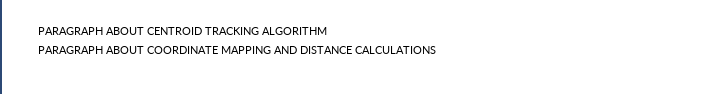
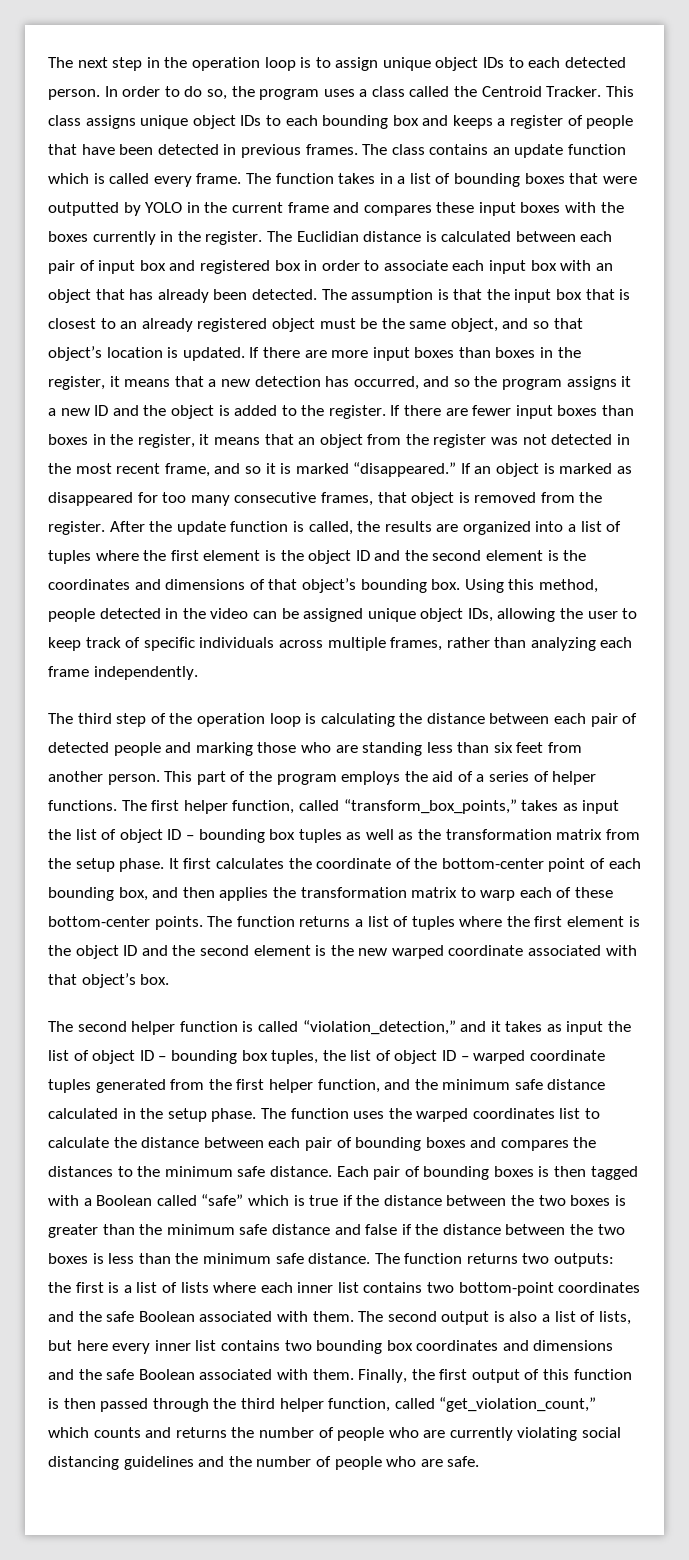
[38,27,327,35] [38,46,436,54] PARAGRAPH ABOUT CENTROID TRACKING ALGORITHM // PARAGRAPH ABOUT COORDINATE MAPPING AND DISTANCE CALCULATIONS -> [48,57,626,71] [48,86,634,100] [48,115,634,129] [48,144,627,158] [48,173,637,187] [48,202,624,216] [48,231,613,245] [48,260,613,274] [48,289,631,303] [48,318,583,332] [48,346,581,361] [48,376,632,390] [48,405,635,419] [48,434,630,448] [48,462,632,477] [48,492,603,506] [48,521,622,535] [48,550,587,564] [48,578,598,593] [48,608,638,622] [48,637,633,651] [48,666,198,680] [48,713,638,727] [48,742,583,756] [48,771,597,785] [48,799,620,814] [48,829,640,843] [48,858,641,872] [48,887,614,901] [48,916,640,930] [48,945,637,959] [48,973,170,988] [48,1020,632,1035] [48,1050,605,1064] [48,1079,606,1093] [48,1108,601,1122] [48,1137,597,1151] [48,1166,638,1180] [48,1194,626,1206] [48,1224,625,1238] [48,1253,615,1267] [48,1282,641,1296] [48,1311,631,1325] [48,1340,614,1354] [48,1369,632,1383] [48,1397,597,1412] [48,1427,622,1441] [48,1456,480,1470] The next step in the operation loop is to assign unique object IDs to each detected person. In order to do so, the program uses a class called the Centroid Tracker. This class assigns unique object IDs to each bounding box and keeps a register of people that have been detected in previous frames. The class contains an update function which is called every frame. The function takes in a list of bounding boxes that were outputted by YOLO in the current frame and compares these input boxes with the boxes currently in the register. The Euclidian distance is calculated between each pair of input box and registered box in order to associate each input box with an object that has already been detected. The assumption is that the input box that is closest to an already registered object must be the same object, and so that object’s location is updated. If there are more input boxes than boxes in the register, it means that a new detection has occurred, and so the program assigns it a new ID and the object is added to the register. If there are fewer input boxes than boxes in the register, it means that an object from the register was not detected in the most recent frame, and so it is marked “disappeared.” If an object is marked as disappeared for too many consecutive frames, that object is removed from the register. After the update function is called, the results are organized into a list of tuples where the first element is the object ID and the second element is the coordinates and dimensions of that object’s bounding box. Using this method, people detected in the video can be assigned unique object IDs, allowing the user to keep track of specific individuals across multiple frames, rather than analyzing each frame independently. // The third step of the operation loop is calculating the distance between each pair of detected people and marking those who are standing less than six feet from another person. This part of the program employs the aid of a series of helper functions. The first helper function, called “transform_box_points,” takes as input the list of object ID – bounding box tuples as well as the transformation matrix from the setup phase. It first calculates the coordinate of the bottom-center point of each bounding box, and then applies the transformation matrix to warp each of these bottom-center points. The function returns a list of tuples where the first element is the object ID and the second element is the new warped coordinate associated with that object’s box. // The second helper function is called “violation_detection,” and it takes as input the list of object ID – bounding box tuples, the list of object ID – warped coordinate tuples generated from the first helper function, and the minimum safe distance calculated in the setup phase. The function uses the warped coordinates list to calculate the distance between each pair of bounding boxes and compares the distances to the minimum safe distance. Each pair of bounding boxes is then tagged with a Boolean called “safe” which is true if the distance between the two boxes is greater than the minimum safe distance and false if the distance between the two boxes is less than the minimum safe distance. The function returns two outputs: the first is a list of lists where each inner list contains two bottom-point coordinates and the safe Boolean associated with them. The second output is also a list of lists, but here every inner list contains two bounding box coordinates and dimensions and the safe Boolean associated with them. Finally, the first output of this function is then passed through the third helper function, called “get_violation_count,” which counts and returns the number of people who are currently violating social distancing guidelines and the number of people who are safe.

